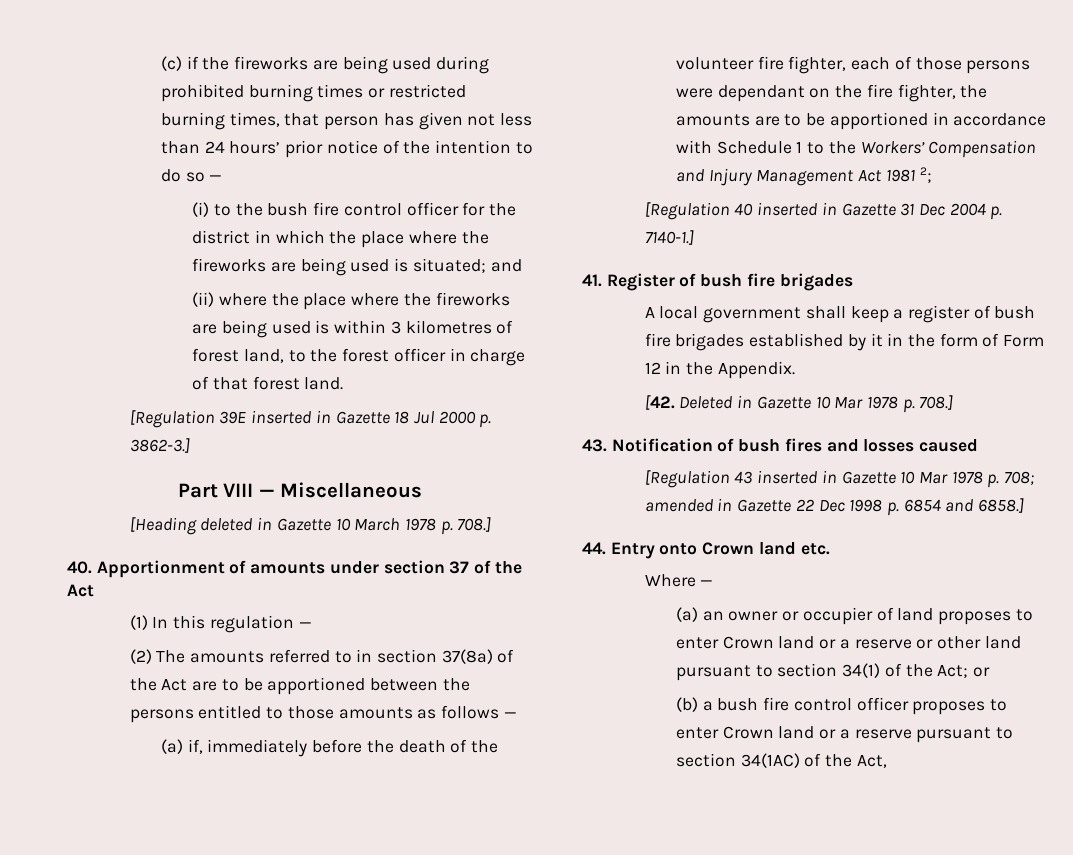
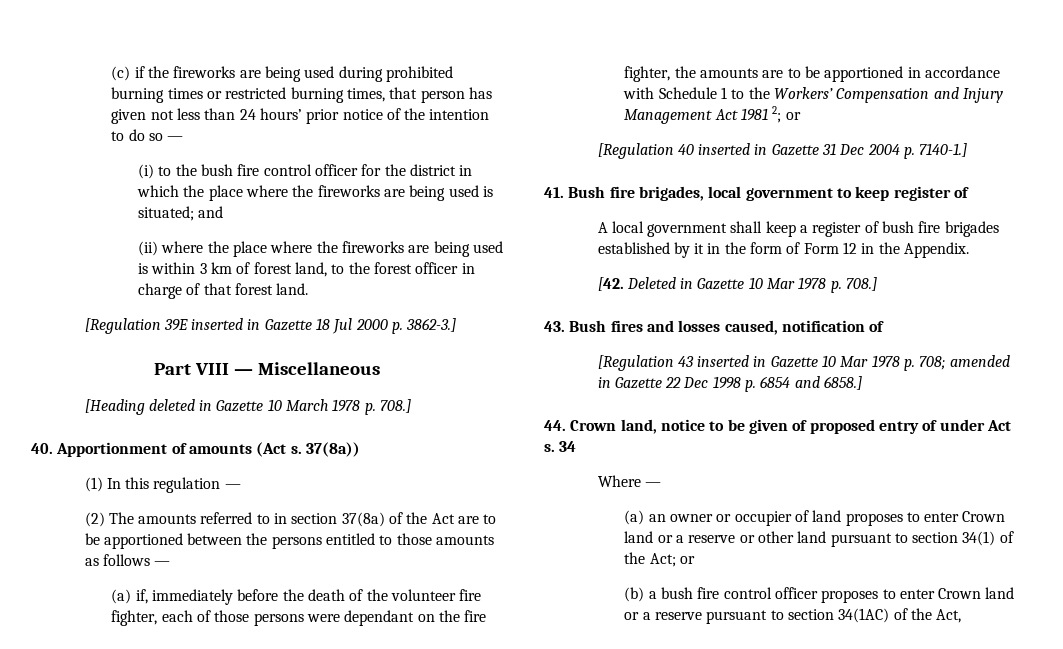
[405,320,492,334] kilometres -> [211,262,233,274] km
[329,560,522,574] [67,584,94,597] under section 37 of the Act -> [256,442,360,457] (Act s. 37(8a))
(932, 175) none -> [785,112,801,120] or
[606,273,853,291] Register of bush fire brigades -> [568,186,969,201] Bush fire brigades, local government to keep register of
[611,438,979,452] Notification of bush fires and losses caused -> [569,320,885,335] Bush fires and losses caused, notification of
[610,542,830,559] Entry onto Crown land etc. -> [570,419,1011,434] [544,441,577,452] Crown land, notice to be given of proposed entry of under Act s. 34

